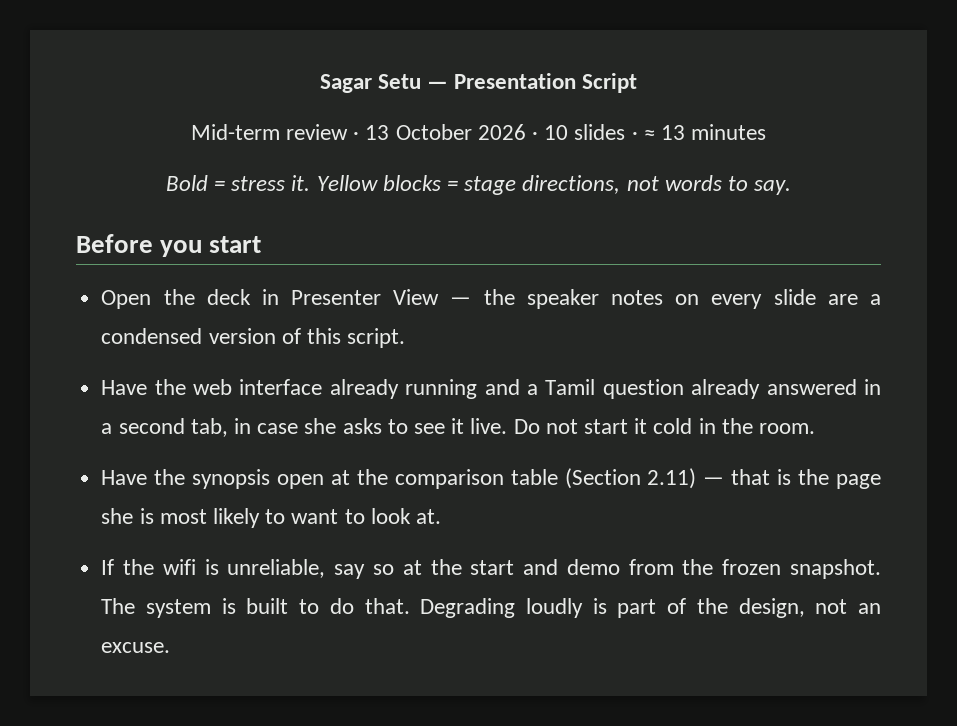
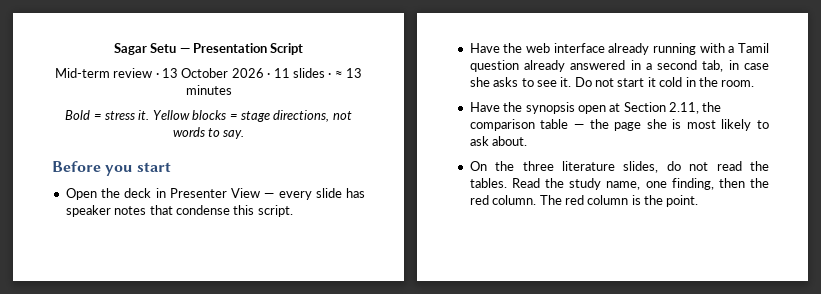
[544,125,569,140] 10 -> [273,68,290,78] 11
[483,289,882,309] [101,328,301,344] the speaker notes on every slide are a condensed version of -> [278,188,365,200] [65,205,230,217] every slide has speaker notes that condense
[484,379,520,395] and -> [699,43,725,53] with
[451,418,508,434] it live. -> [560,77,572,87] it.
(350, 477) none -> [623,102,699,114] Section 2.11,
[564,468,792,489] (Section 2.11) — that is -> [573,124,584,129] —
[291,508,441,524] [101,559,881,579] [101,598,882,618] [101,642,171,653] want to look at. // If the wifi is unreliable, say so at the start and demo from the frozen snapshot. The system is built to do that. Degrading loudly is part of the design, not an excuse. -> [469,136,528,146] [469,161,769,173] [469,178,769,190] [469,195,699,207] ask about. // On the three literature slides, do not read the tables. Read the study name, one finding, then the red column. The red column is the point.

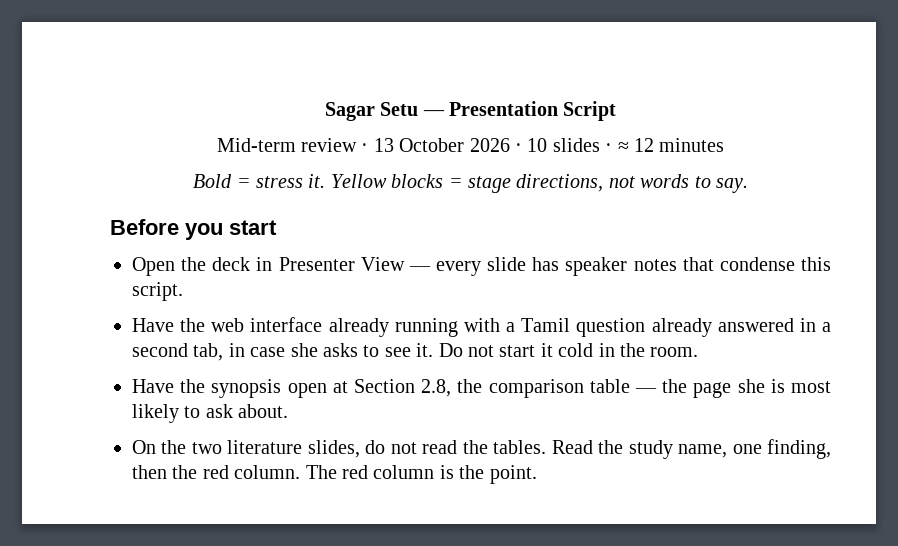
[273,68,290,78] 11 -> [527,138,548,152] 10
[346,68,363,78] 13 -> [633,138,654,152] 12
[669,102,699,114] 2.11, -> [421,379,452,397] 2.8,
[522,161,554,171] three -> [191,442,222,454] two

